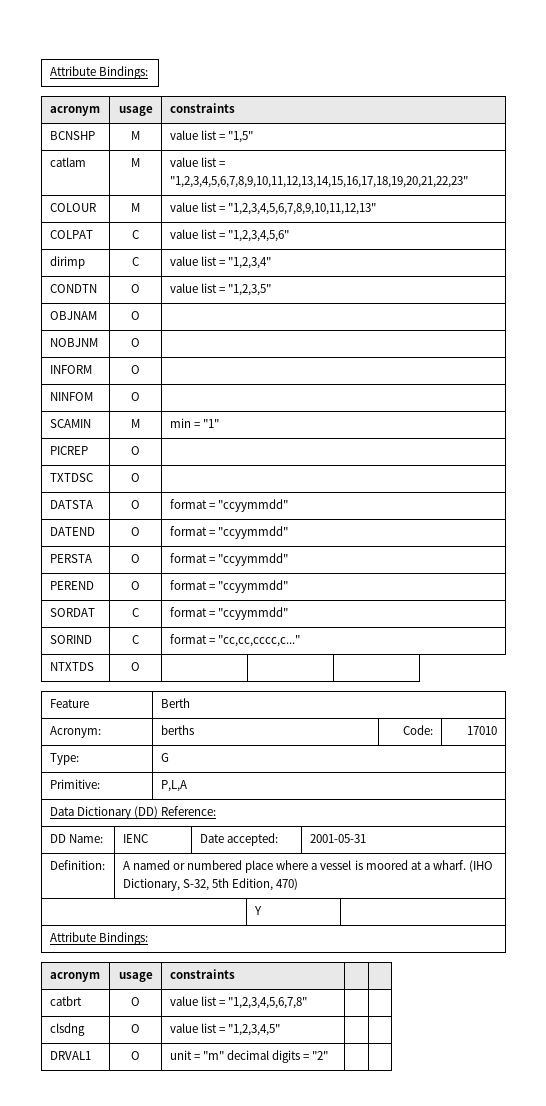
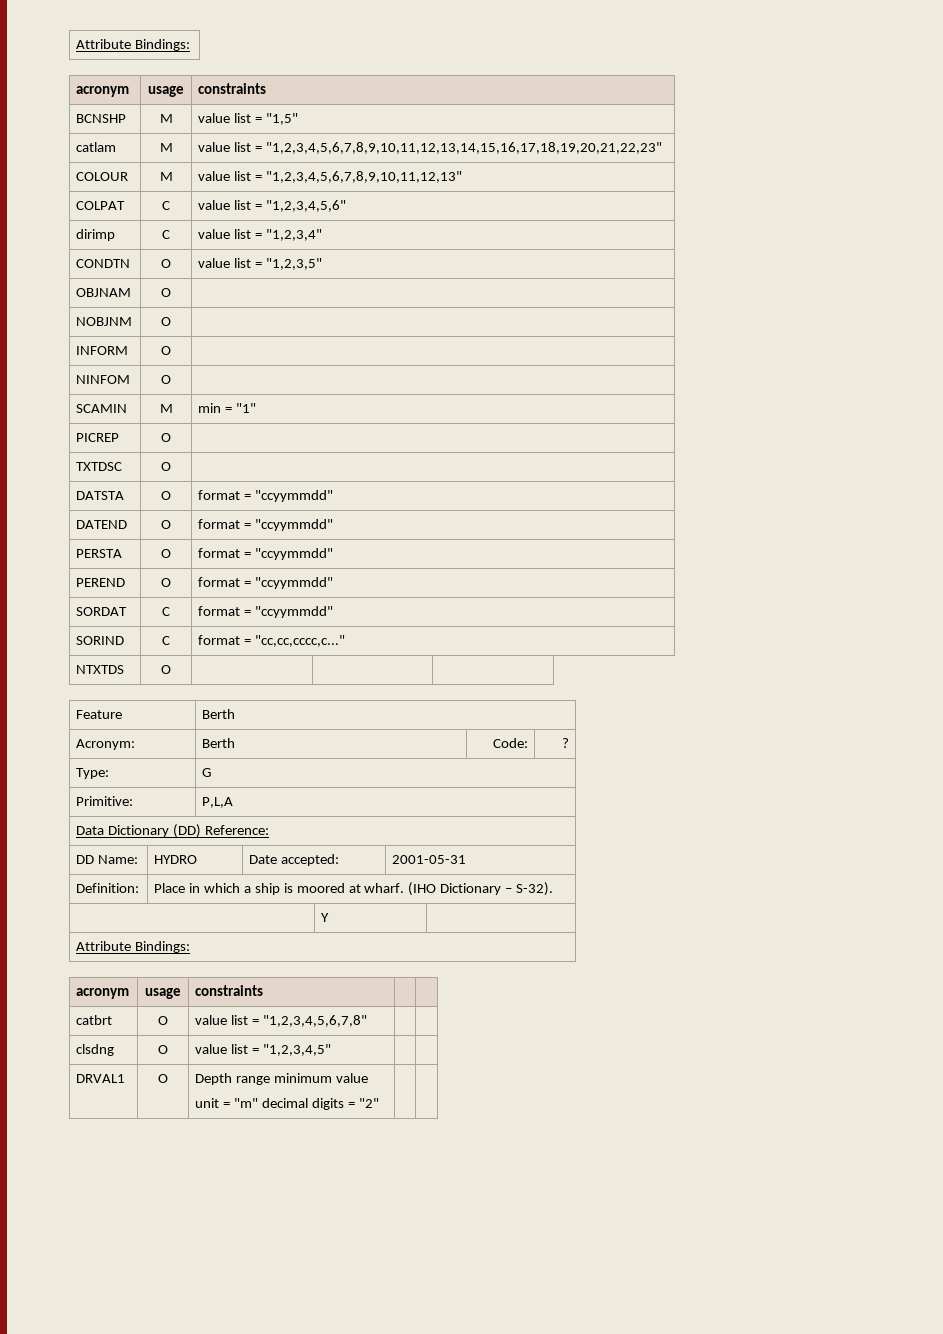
[160,725,194,735] berths -> [202,738,236,748] Berth
[467,726,498,735] 17010 -> [561,738,569,748] ?
[122,834,148,843] IENC -> [154,855,198,864] HYDRO
[122,860,352,873] A named or numbered place where a vessel -> [154,883,280,895] Place in which a ship
[423,863,430,870] a -> (361, 888) none
[122,878,299,891] Dictionary, S-32, 5th Edition, 470) -> [440,882,554,896] Dictionary – S-32).
(140, 1055) none -> [195,1073,368,1085] Depth range minimum value //

